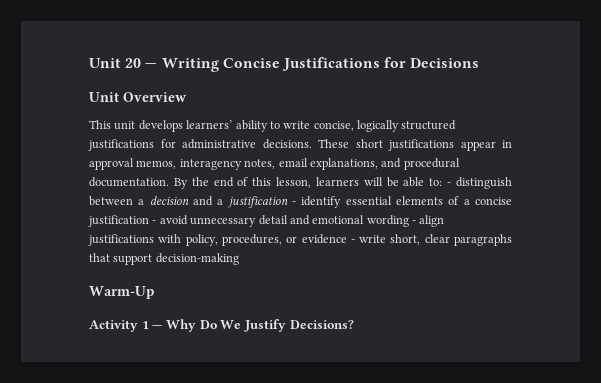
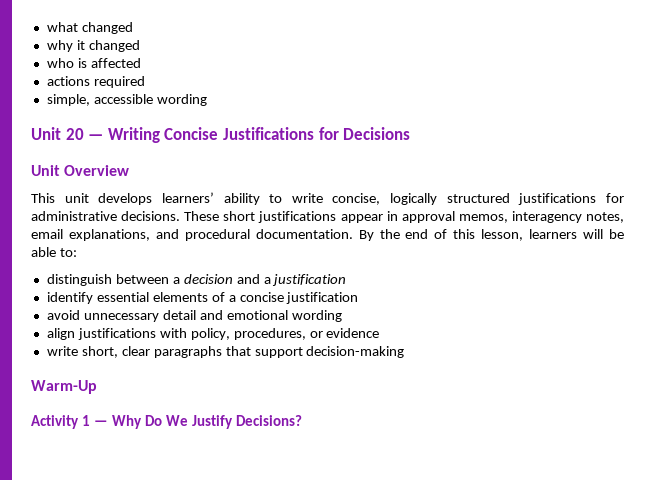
(89, 63) none -> [46,22,133,34] [46,40,140,52] [46,58,141,68] [46,76,145,88] [46,94,207,106] what changed // why it changed // who is affected // actions required // simple, accessible wording //
[447,182,452,186] - -> (77, 252) //
[292,201,296,205] - -> (347, 280) //
[152,220,157,224] - -> (359, 298) //
[412,220,416,224] - -> (342, 316) //
[350,239,355,243] - -> (380, 333) //

